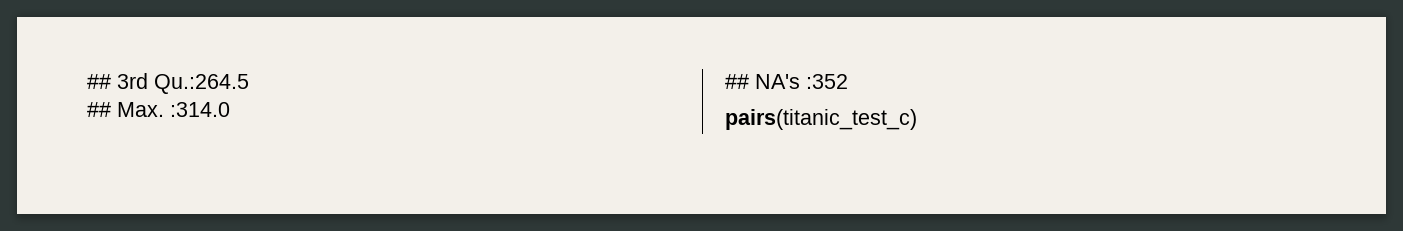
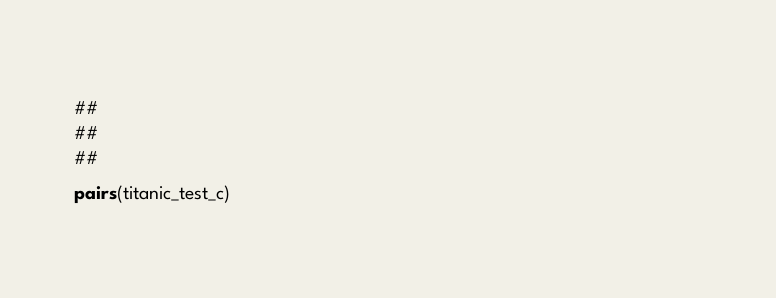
[87,73,249,94] [87,102,230,117] [725,74,848,89] ## 3rd Qu.:264.5 // ## Max. :314.0 // ## NA's :352 -> [74,101,98,114] [74,126,98,139] [74,151,98,164] ## // ## // ##

